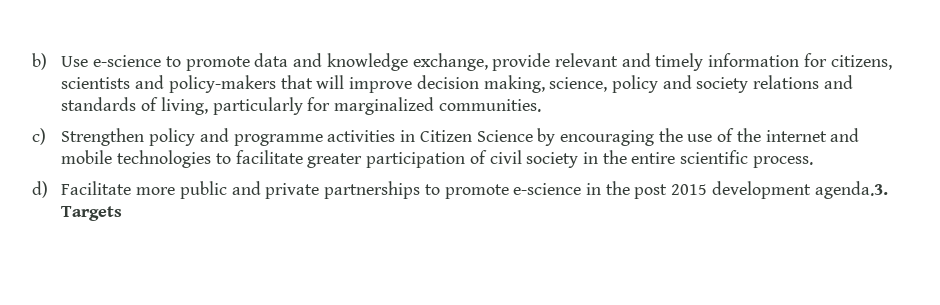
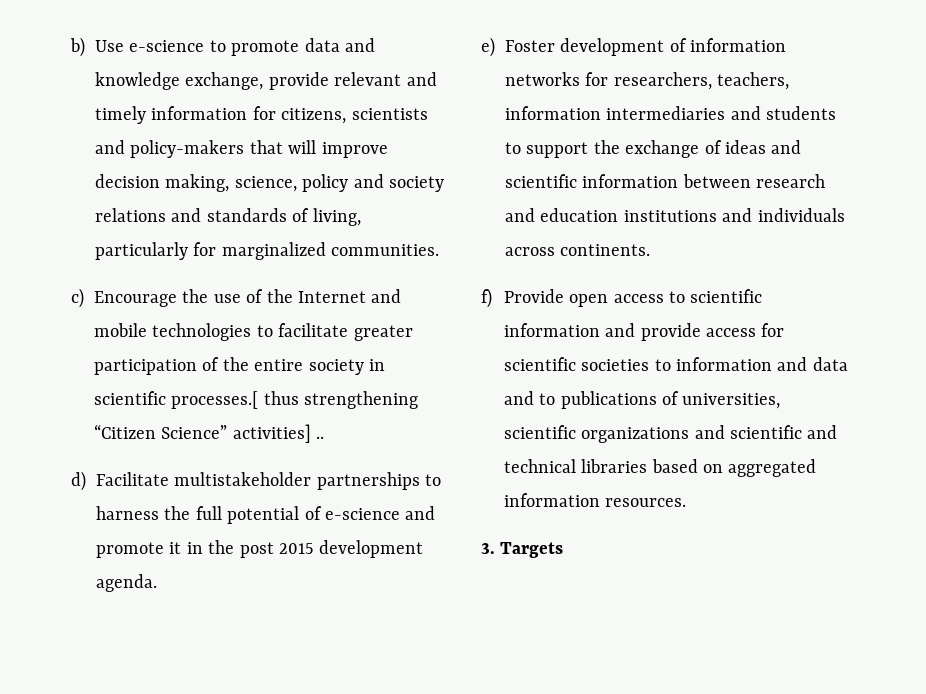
[61,128,655,146] Strengthen policy and programme activities in Citizen Science by encouraging -> [94,291,177,307] Encourage
[765,130,827,142] internet -> [298,291,366,303] Internet
[489,150,813,168] [32,181,582,199] civil society in the entire scientific process. // d) Facilitate more public and private partnerships to promote e-science -> [222,357,385,375] [94,391,419,409] [94,424,325,443] [71,471,442,491] [96,506,436,524] [96,542,182,558] the entire society in scientific processes.[ thus strengthening “Citizen Science” activities] .. // d) Facilitate multistakeholder partnerships to harness the full potential of e-science and promote it
[814,181,888,199] agenda.3. -> [96,574,157,592] [481,37,787,57] [505,72,790,90] [505,106,837,120] [505,140,802,158] [505,174,826,188] [505,208,845,222] [505,244,651,256] [481,288,763,308] [503,323,785,341] [503,357,848,371] [503,391,781,409] [503,425,838,443] [503,459,817,477] [503,493,687,507] [481,543,495,554] agenda. // e) Foster development of information networks for researchers, teachers, information intermediaries and students to support the exchange of ideas and scientific information between research and education institutions and individuals across continents. // f) Provide open access to scientific information and provide access for scientific societies to information and data and to publications of universities, scientific organizations and scientific and technical libraries based on aggregated information resources. // 3.

